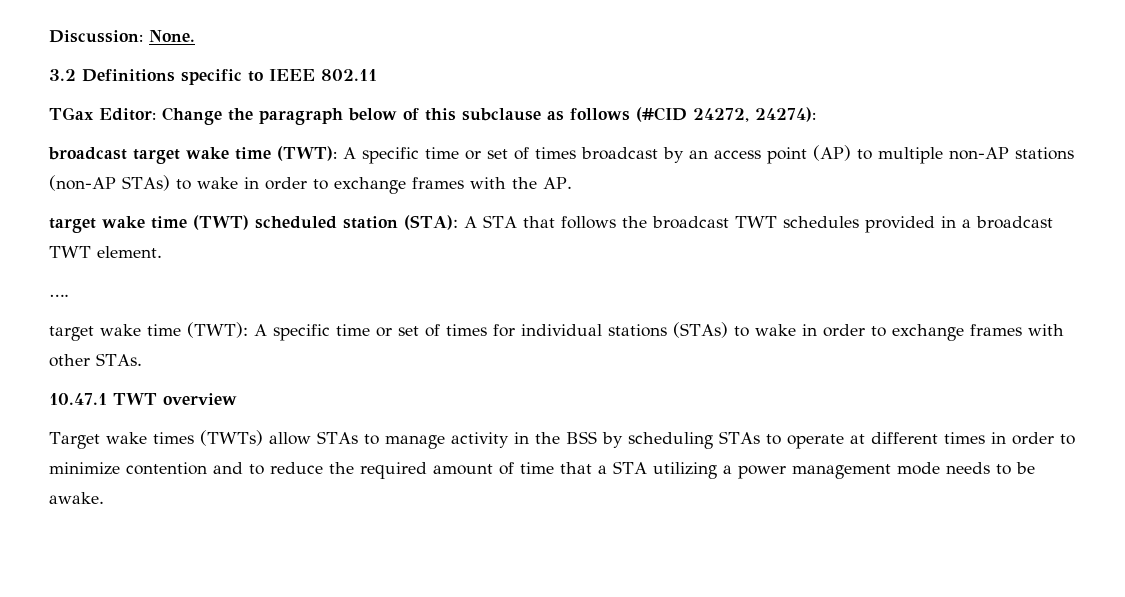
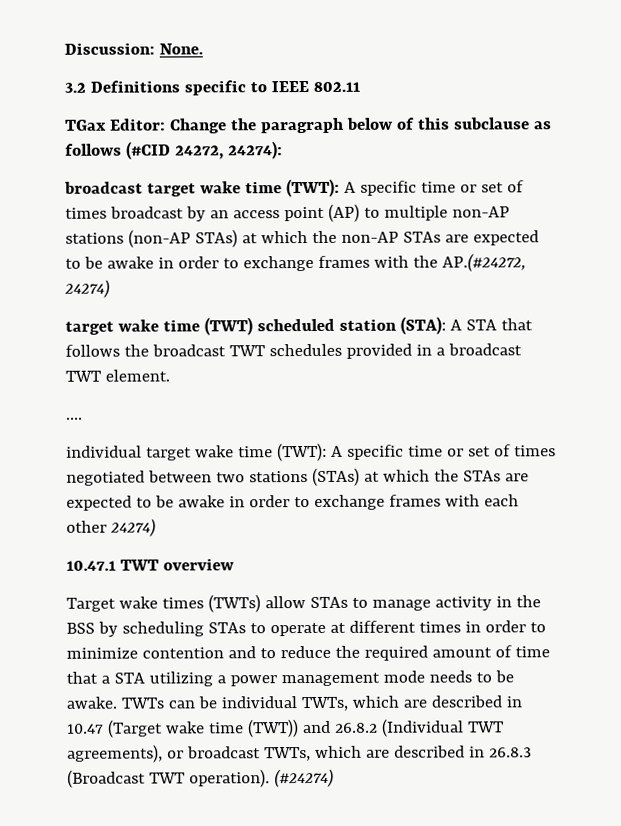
[175,177,238,190] to wake -> [241,230,539,246] [65,256,154,269] at which the non-AP STAs are expected to be awake
[542,177,572,189] AP. -> [441,253,526,272] [64,279,110,298] AP.(#24272, 24274)
(69, 295) none -> [66,445,142,458] individual
[493,322,1064,341] [49,353,142,367] for individual stations (STAs) to wake in order to exchange frames with other STAs. -> [66,467,529,486] [66,494,519,511] [66,518,156,537] negotiated between two stations (STAs) at which the STAs are expected to be awake in order to exchange frames with each other 24274)
(104, 498) none -> [120,695,522,712] [67,718,504,738] [67,744,532,763] [67,768,334,788] TWTs can be individual TWTs, which are described in 10.47 (Target wake time (TWT)) and 26.8.2 (Individual TWT agreements), or broadcast TWTs, which are described in 26.8.3 (Broadcast TWT operation). (#24274)

